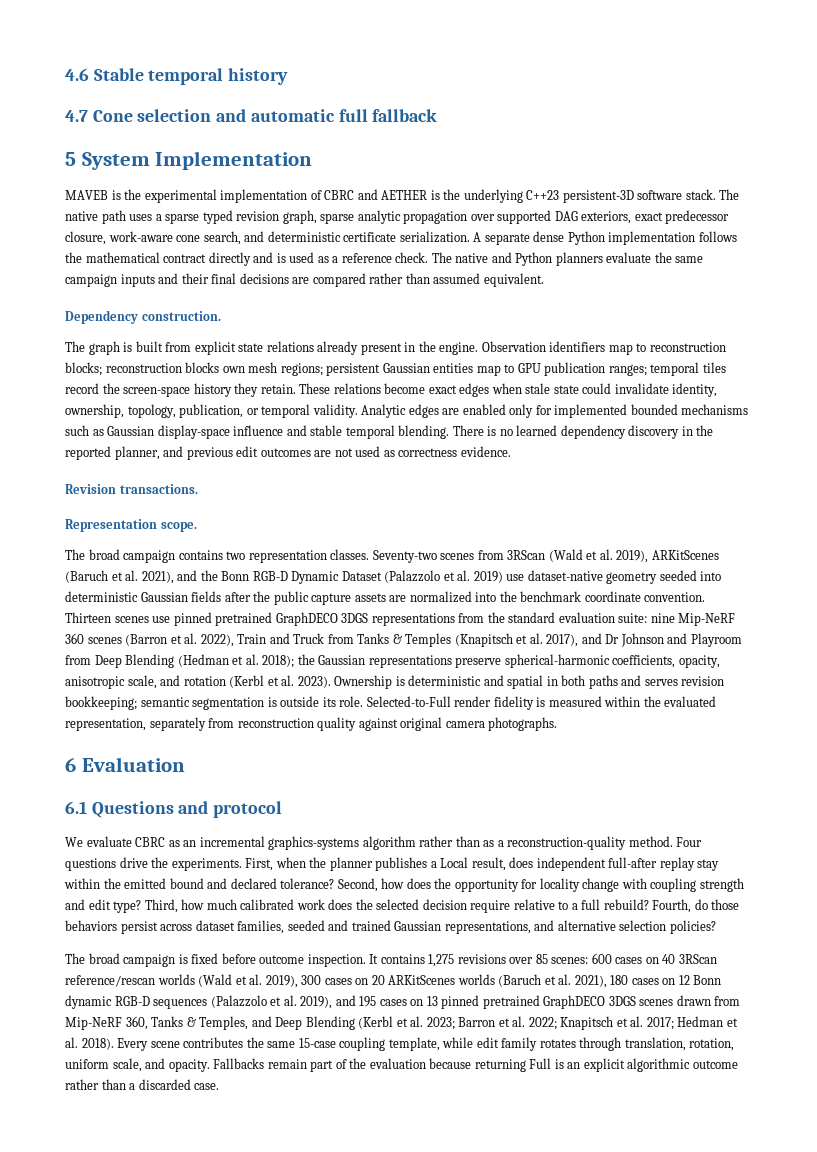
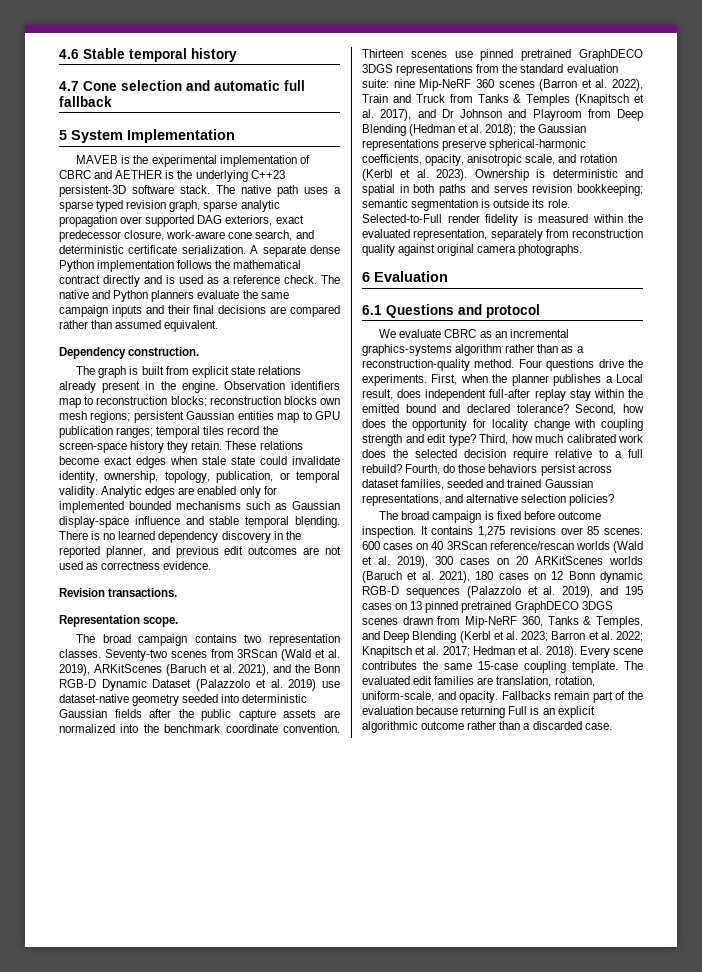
[388,1037,735,1051] [65,1058,142,1072] template, while edit family rotates through translation, rotation, uniform scale, -> [572,661,643,673] [362,676,595,687] [362,691,434,702] template. The evaluated edit families are translation, rotation, uniform-scale,

